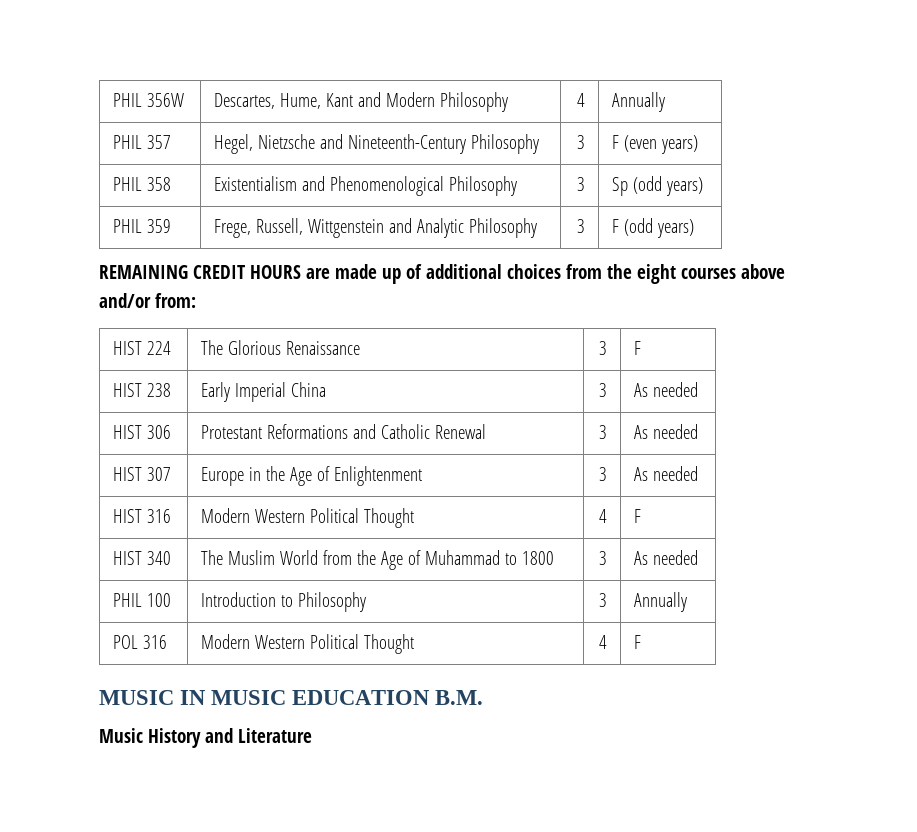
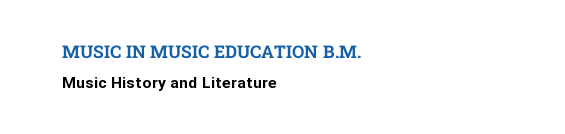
[113,93,185,107] [214,92,509,112] [576,93,585,107] [612,92,666,112] [113,135,172,149] [214,134,540,154] [576,135,585,149] [612,135,699,154] [113,177,172,191] [214,176,518,196] [576,177,585,191] [612,176,704,196] [113,219,172,233] [214,218,538,238] [576,219,585,233] [612,218,695,238] [99,264,785,284] [99,293,196,308] [113,341,172,355] [201,340,361,355] [598,341,607,355] [634,341,642,355] [113,383,172,397] [201,382,327,402] [598,383,607,397] [634,382,699,397] [113,425,172,439] [201,424,487,439] [598,425,607,439] [634,424,699,439] [113,467,172,481] [201,466,423,486] [598,467,607,481] [634,466,699,481] [113,509,172,523] [201,508,415,528] [598,509,607,523] [634,509,642,523] [113,551,172,565] [201,550,555,570] [598,551,607,565] [634,550,699,565] [113,593,172,607] [201,592,367,612] [598,593,607,607] [634,592,688,612] [113,635,168,649] [201,634,415,654] [598,635,607,649] [634,635,642,649] PHIL 356W | Descartes, Hume, Kant and Modern Philosophy | 4 | Annually // PHIL 357 | Hegel, Nietzsche and Nineteenth-Century Philosophy | 3 | F (even years) // PHIL 358 | Existentialism and Phenomenological Philosophy | 3 | Sp (odd years) // PHIL 359 | Frege, Russell, Wittgenstein and Analytic Philosophy | 3 | F (odd years) // REMAINING CREDIT HOURS are made up of additional choices from the eight courses above and/or from: // HIST 224 | The Glorious Renaissance | 3 | F // HIST 238 | Early Imperial China | 3 | As needed // HIST 306 | Protestant Reformations and Catholic Renewal | 3 | As needed // HIST 307 | Europe in the Age of Enlightenment | 3 | As needed // HIST 316 | Modern Western Political Thought | 4 | F // HIST 340 | The Muslim World from the Age of Muhammad to 1800 | 3 | As needed // PHIL 100 | Introduction to Philosophy | 3 | Annually // POL 316 | Modern Western Political Thought | 4 | F // -> (62, 52) none

